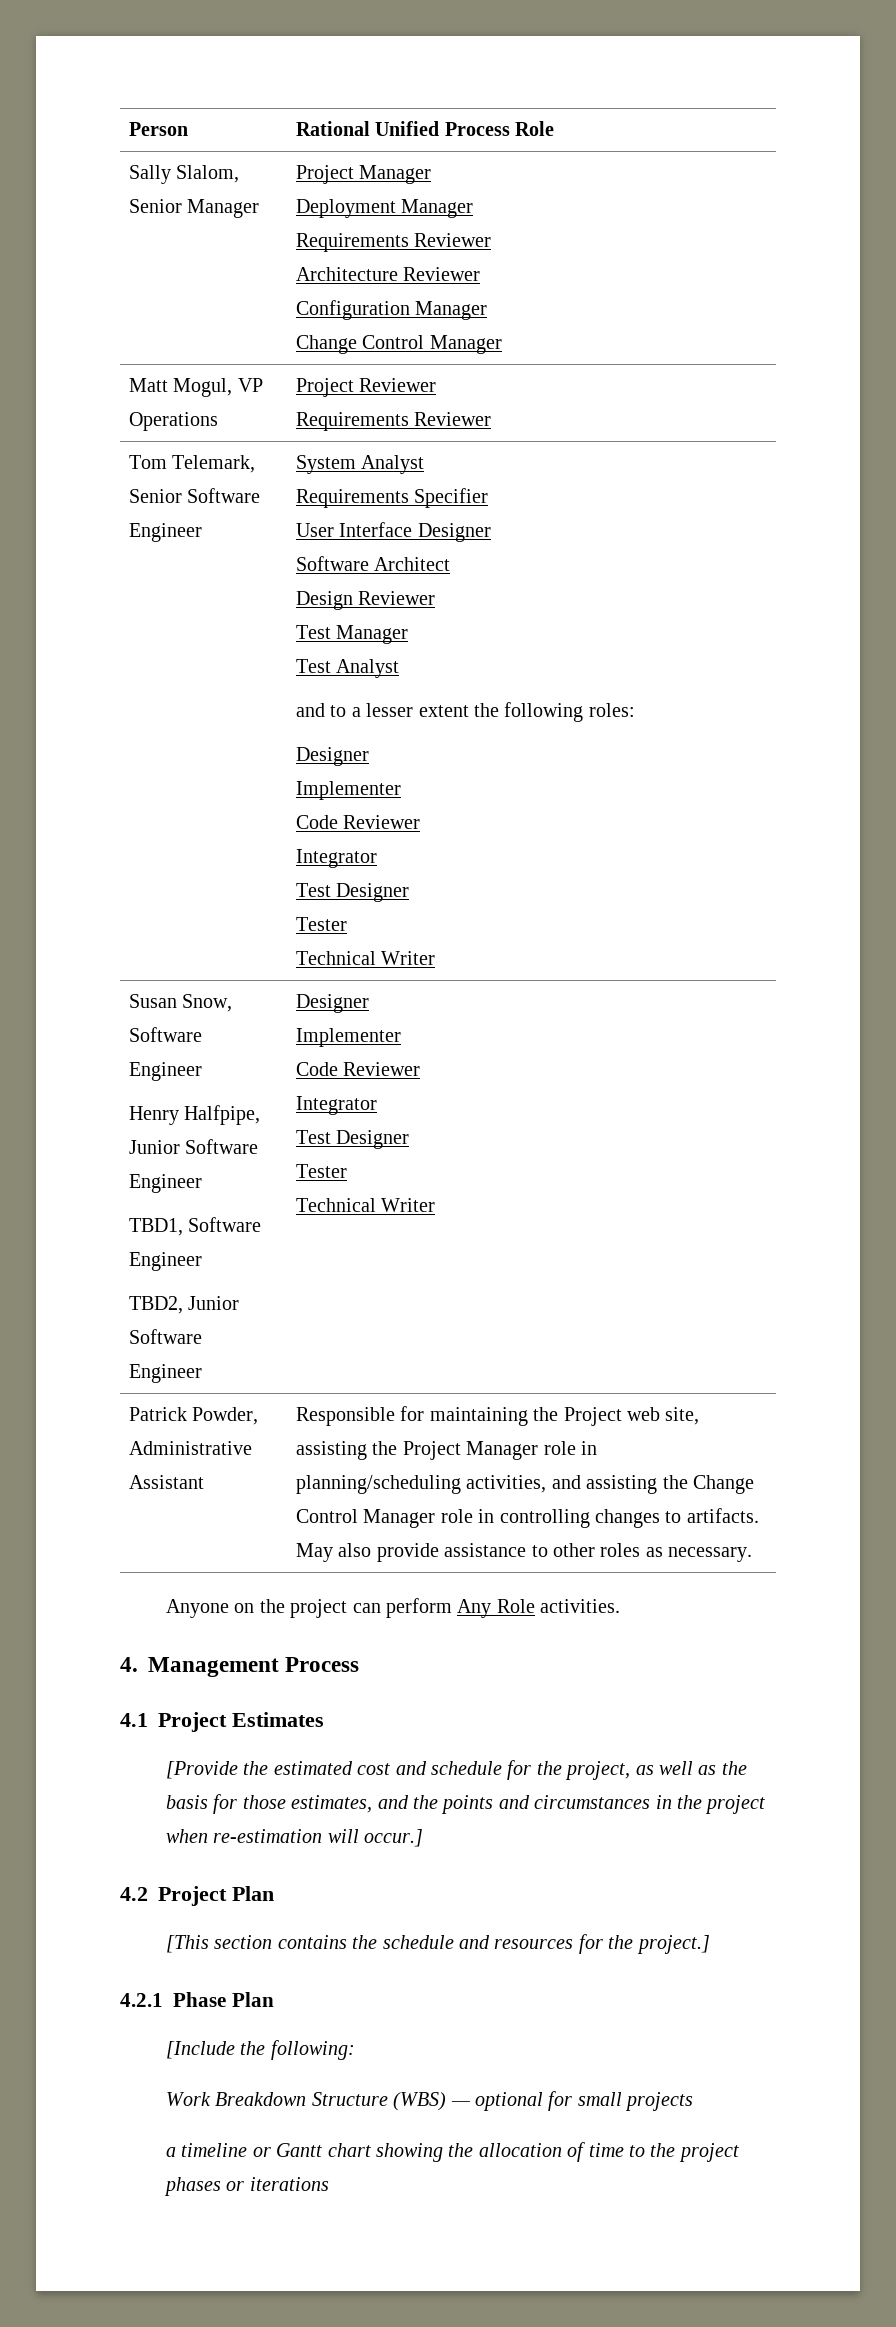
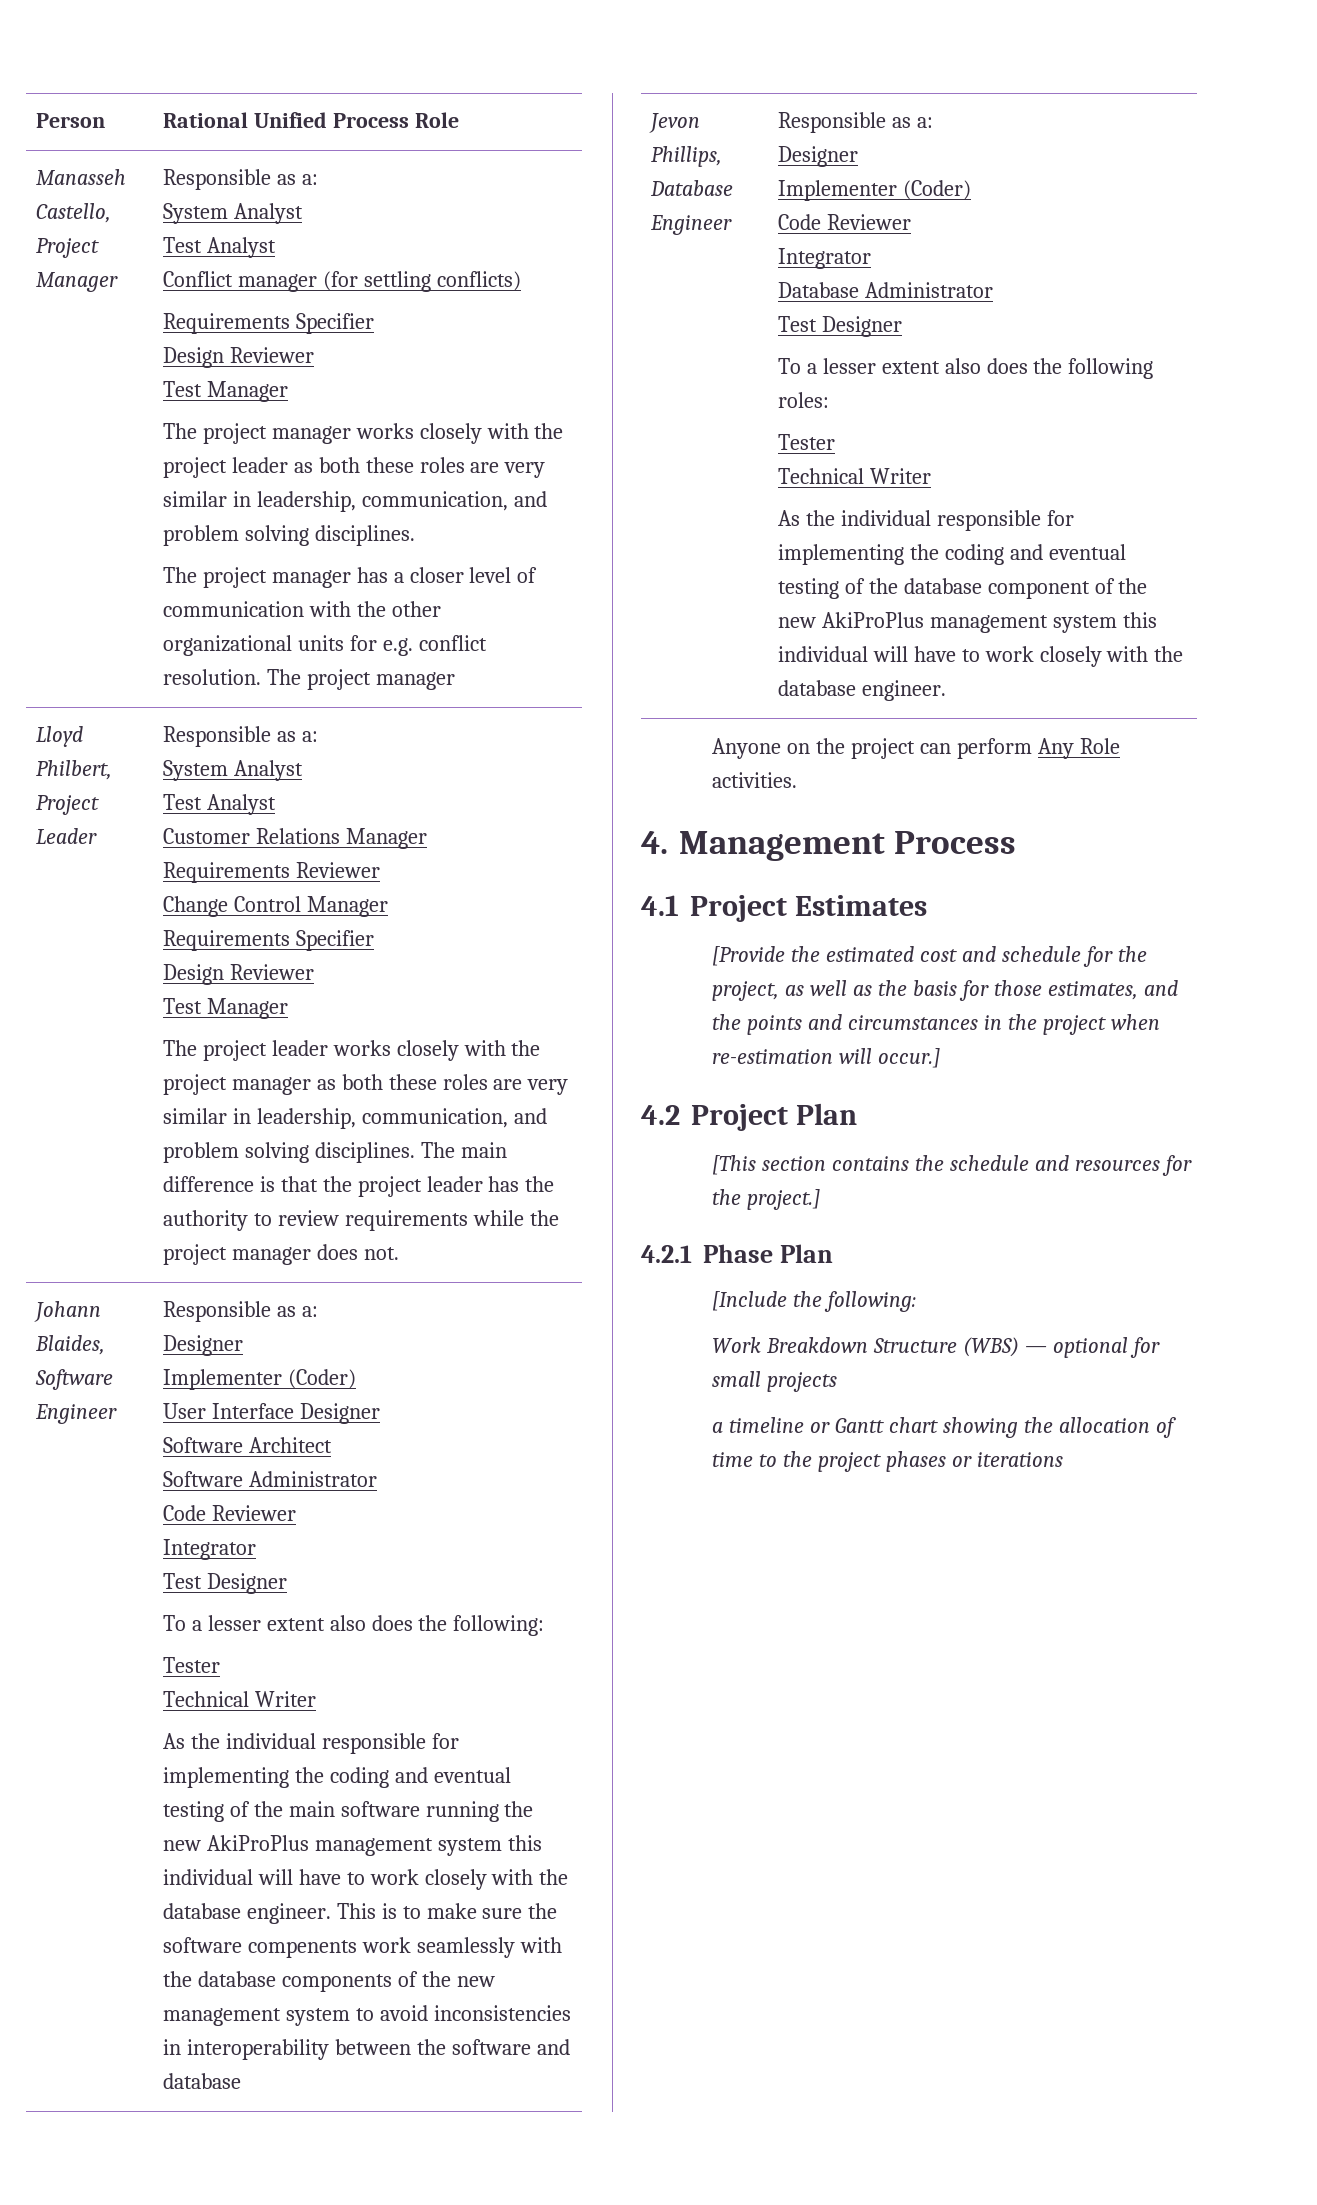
[129,165,240,184] [129,199,260,218] [296,165,432,184] [296,199,397,218] Sally Slalom, Senior Manager | Project Manager // Deployment -> [35,169,126,185] [35,203,111,223] [35,238,99,258] [35,272,118,292] [162,169,318,190] [162,203,303,224] [162,237,276,258] [162,271,521,292] [162,313,374,334] [162,347,314,368] [162,381,288,402] [162,423,564,444] [162,457,546,478] [162,491,547,512] [162,525,415,546] [162,567,538,588] [162,601,441,617] [162,635,487,656] [162,669,455,690] [35,726,83,747] [35,760,112,780] [35,795,99,815] [35,828,97,844] [162,726,318,747] [162,760,303,781] [162,794,276,815] [162,828,340,844] Manasseh Castello, Project Manager | Responsible as a: // System Analyst // Test Analyst // Conflict manager (for settling conflicts) // Requirements Specifier // Design Reviewer // Test Manager // The project manager works closely with the project leader as both these roles are very similar in leadership, communication, and problem solving disciplines. // The project manager has a closer level of communication with the other organizational units for e.g. conflict resolution. The project manager // Lloyd Philbert, Project Leader | Responsible as a: // System Analyst // Test Analyst // Customer Relations
[296,267,481,281] [296,300,488,320] [296,335,502,354] [129,378,263,397] [129,412,219,431] [296,378,437,397] [296,412,492,431] [129,455,256,473] [129,488,261,503] [129,523,203,542] [296,455,425,474] [296,488,489,508] // Architecture Reviewer // Configuration Manager // Change Control Manager // Matt Mogul, VP Operations | Project Reviewer // Requirements Reviewer // Tom Telemark, Senior Software Engineer | System Analyst // Requirements Specifier -> [162,896,388,917] [162,930,374,951] [162,964,314,985] [162,998,288,1019] [162,1040,541,1061] [162,1074,569,1095] [162,1108,547,1129] [162,1142,507,1163] [162,1176,555,1197] [162,1210,559,1231] [162,1244,399,1265] [33,1301,101,1322] [34,1335,105,1355] [34,1369,113,1390] [34,1404,117,1424] [162,1301,318,1322] [162,1335,243,1356] [162,1369,356,1390] // Change Control Manager // Requirements Specifier // Design Reviewer // Test Manager // The project leader works closely with the project manager as both these roles are very similar in leadership, communication, and problem solving disciplines. The main difference is that the project leader has the authority to review requirements while the project manager does not. // Johann Blaides, Software Engineer | Responsible as a: // Designer // Implementer (Coder)
[296,591,436,610] [296,625,409,644] [296,659,400,678] [296,702,635,722] [296,747,370,766] [296,781,402,800] [296,815,421,829] [296,849,378,868] [296,883,410,902] [296,917,348,931] [296,951,436,965] [129,994,233,1012] [129,1027,203,1042] [129,1062,203,1081] [129,1105,261,1125] [129,1139,259,1154] [129,1174,203,1193] [129,1217,262,1236] [129,1252,203,1271] [129,1296,240,1314] [129,1329,203,1344] [129,1364,203,1383] [296,994,370,1013] [296,1028,402,1047] [296,1062,421,1076] [296,1096,378,1115] [296,1130,410,1149] [296,1164,348,1178] [296,1198,436,1212] [129,1407,259,1425] [129,1441,253,1455] [129,1475,205,1489] [296,1406,700,1426] [296,1441,598,1460] [296,1475,755,1494] [296,1508,759,1528] [296,1543,753,1562] Design Reviewer // Test Manager // Test Analyst // and to a lesser extent the following roles: // Designer // Implementer // Code Reviewer // Integrator // Test Designer // Tester // Technical Writer // Susan Snow, Software Engineer // Henry Halfpipe, Junior Software Engineer // TBD1, Software Engineer // TBD2, Junior Software Engineer | Designer // Implementer // Code Reviewer // Integrator // Test Designer // Tester // Technical Writer // Patrick Powder, Administrative Assistant | Responsible for maintaining the Project web site, assisting the Project Manager role in planning/scheduling activities, and assisting the Change Control Manager role in controlling changes to artifacts. May also provide assistance to other roles as necessary. -> [162,1471,377,1487] [162,1505,296,1521] [162,1539,256,1560] [162,1573,287,1594] [162,1615,545,1636] [162,1657,220,1673] [162,1691,316,1707] [162,1733,459,1754] [162,1767,511,1788] [162,1801,534,1822] [162,1835,542,1856] [162,1869,569,1890] [162,1903,558,1924] [162,1937,562,1958] [162,1971,495,1992] [162,2005,571,2026] [162,2039,570,2060] [162,2073,241,2089] [648,113,700,133] [650,146,722,167] [649,180,733,196] [649,215,732,235] [777,112,933,133] [777,146,858,167] [777,180,971,201] [777,214,911,230] [777,248,871,269] [777,282,993,298] [777,316,902,337] [777,358,1154,379] [777,392,829,408] [777,434,835,450] [777,468,931,484] [777,510,1074,531] [777,544,1126,565] [777,578,1148,599] [777,612,1157,633] [777,646,1184,667] [777,680,946,701] Software Administrator // Code Reviewer // Integrator // Test Designer // To a lesser extent also does the following: // Tester // Technical Writer // As the individual responsible for implementing the coding and eventual testing of the main software running the new AkiProPlus management system this individual will have to work closely with the database engineer. This is to make sure the software compenents work seamlessly with the database components of the new management system to avoid inconsistencies in interoperability between the software and database // Jevon Phillips, Database Engineer | Responsible as a: // Designer // Implementer (Coder) // Code Reviewer // Integrator // Database Administrator // Test Designer // To a lesser extent also does the following roles: // Tester // Technical Writer // As the individual responsible for implementing the coding and eventual testing of the database component of the new AkiProPlus management system this individual will have to work closely with the database engineer.

